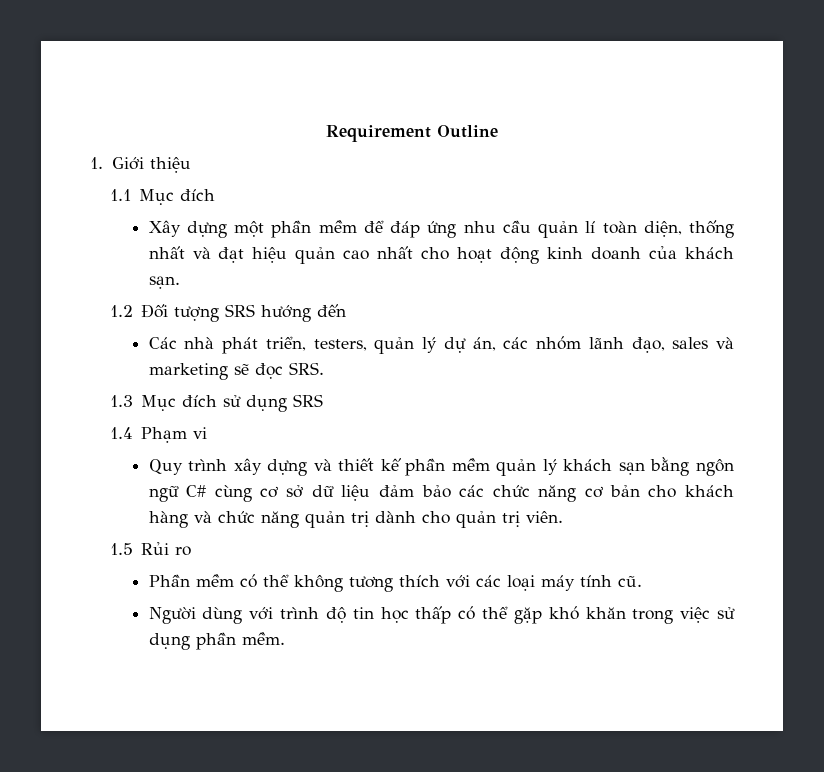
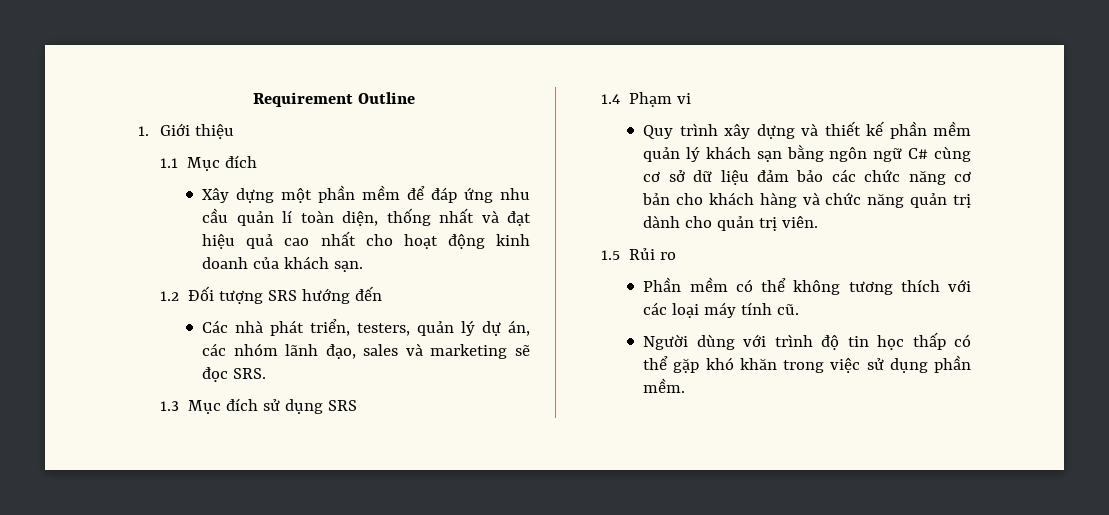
[295,247,336,264] quản -> [246,234,274,249] quả

